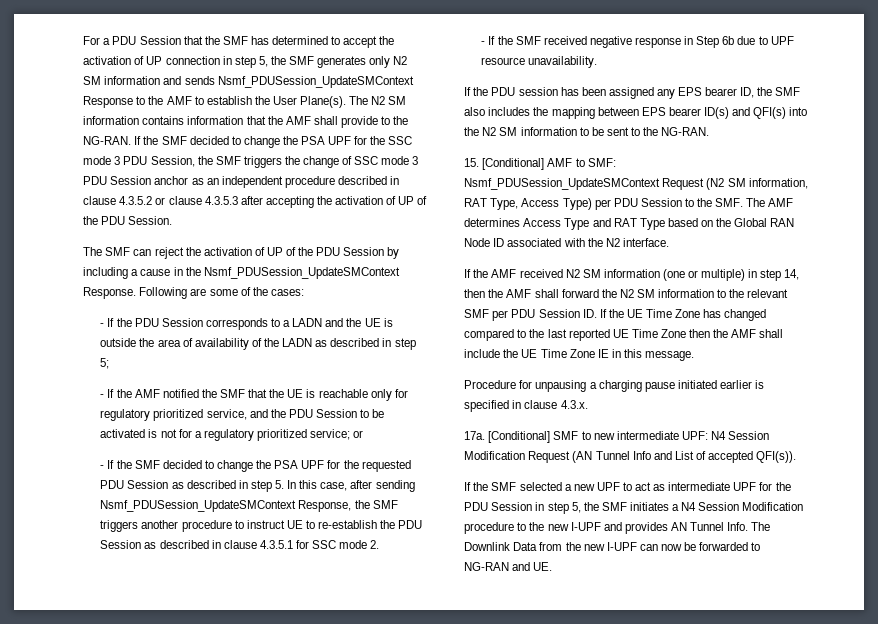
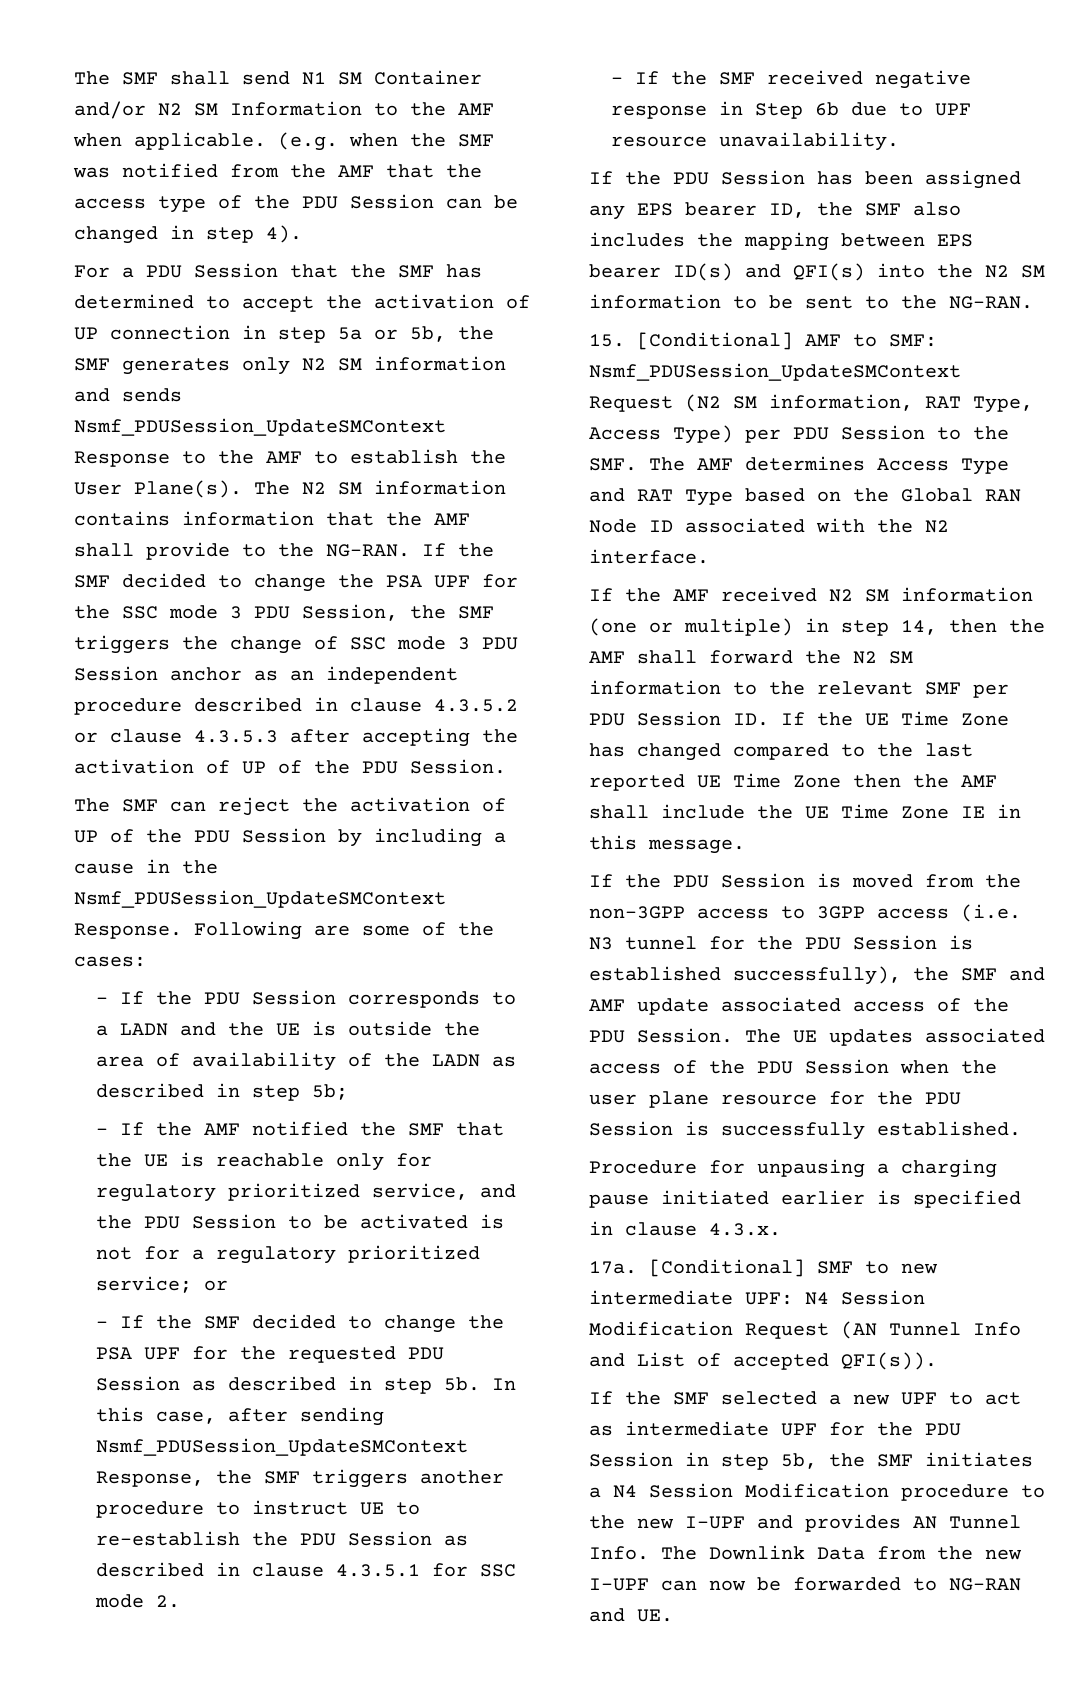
(83, 40) none -> [73,70,482,85] [73,101,494,119] [72,132,494,151] [72,163,482,178] [73,194,518,213] [73,225,302,244] The SMF shall send N1 SM Container and/or N2 SM Information to the AMF when applicable. (e.g. when the SMF was notified from the AMF that the access type of the PDU Session can be changed in step 4). //
[258,56,268,67] 5, -> [337,326,446,342] 5a or 5b,
[100,358,110,369] 5; -> [312,1084,349,1100] 5b;
[274,480,284,489] 5. -> [444,1377,481,1391] 5b.
[518,87,558,96] session -> [720,170,805,185] Session
(695, 356) none -> [588,873,1021,888] [588,904,1021,922] [588,935,973,950] [588,966,1045,985] [588,997,1009,1015] [588,1028,1045,1046] [588,1059,997,1074] [588,1091,961,1108] [588,1121,1021,1140] // If the PDU Session is moved from the non-3GPP access to 3GPP access (i.e. N3 tunnel for the PDU Session is established successfully), the SMF and AMF update associated access of the PDU Session. The UE updates associated access of the PDU Session when the user plane resource for the PDU Session is successfully established.
[571,502,581,513] 5, -> [780,1453,817,1469] 5b,

